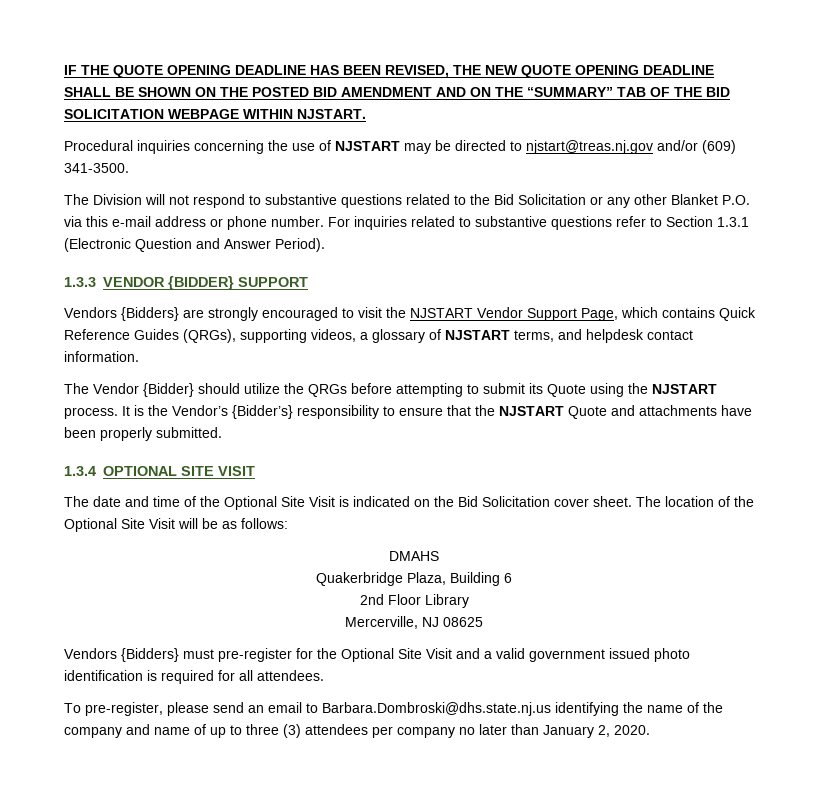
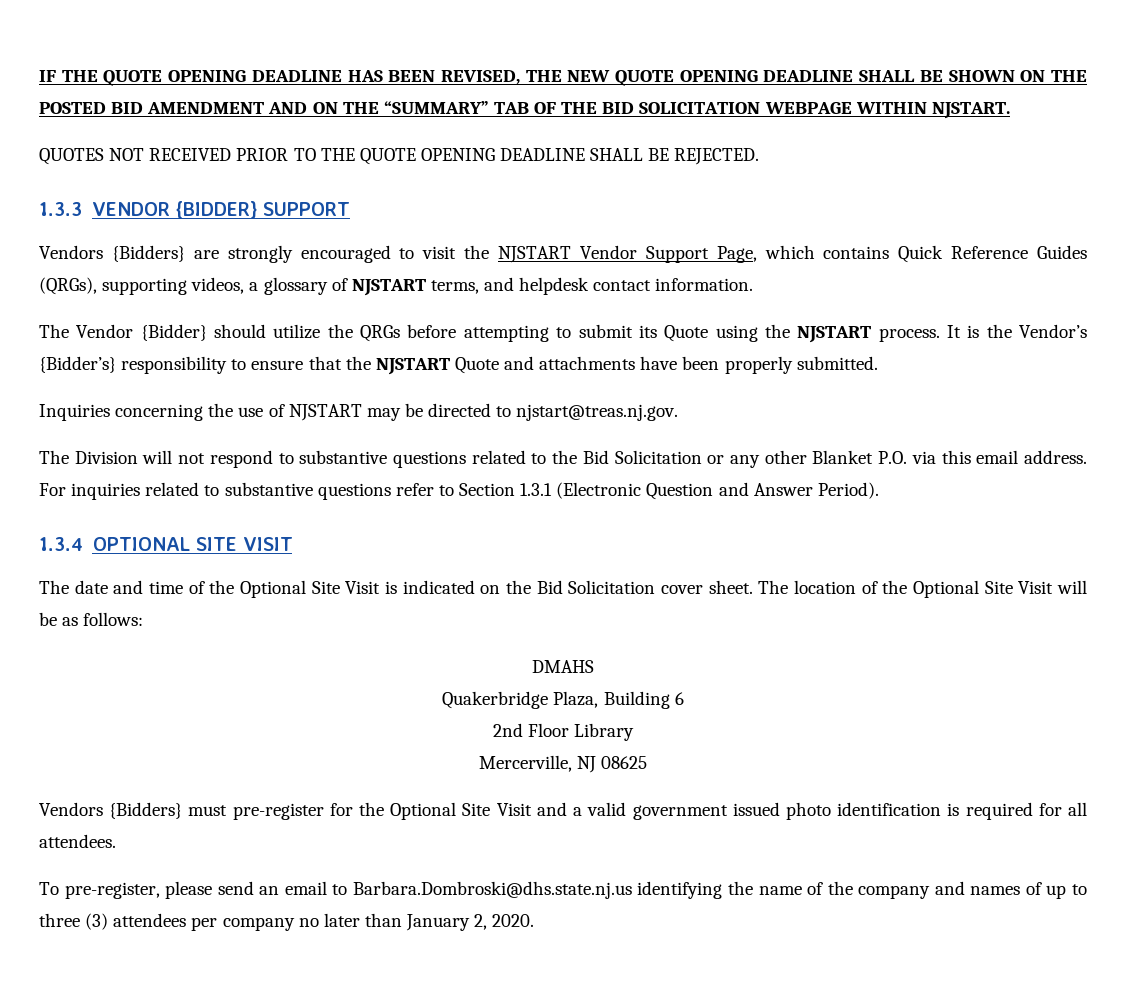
[64,140,736,154] [64,163,129,173] [64,194,750,208] [64,216,749,230] [64,238,325,252] Procedural inquiries concerning the use of NJSTART may be directed to njstart@treas.nj.gov and/or (609) 341-3500. // The Division will not respond to substantive questions related to the Bid Solicitation or any other Blanket P.O. via this e-mail address or phone number. For inquiries related to substantive questions refer to Section 1.3.1 (Electronic Question and Answer Period). -> [39,148,760,165] QUOTES NOT RECEIVED PRIOR TO THE QUOTE OPENING DEADLINE SHALL BE REJECTED.
(222, 432) none -> [39,403,679,421] [39,450,1087,468] [39,482,879,500] // Inquiries concerning the use of NJSTART may be directed to njstart@treas.nj.gov. // The Division will not respond to substantive questions related to the Bid Solicitation or any other Blanket P.O. via this email address. For inquiries related to substantive questions refer to Section 1.3.1 (Electronic Question and Answer Period).
[154,727,190,735] name -> [970,886,1021,895] names

